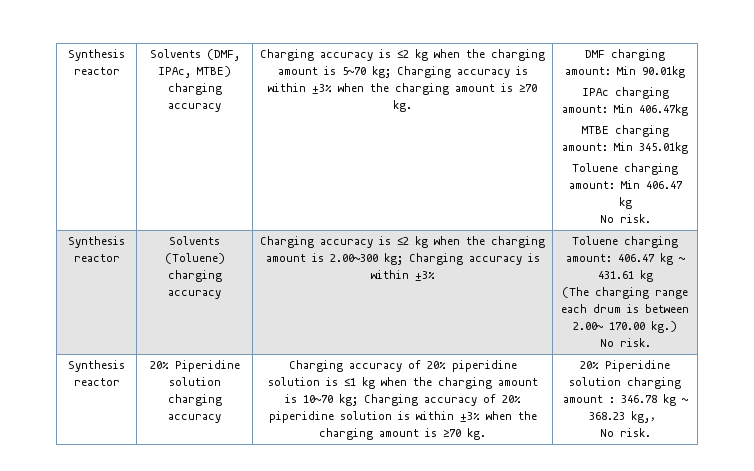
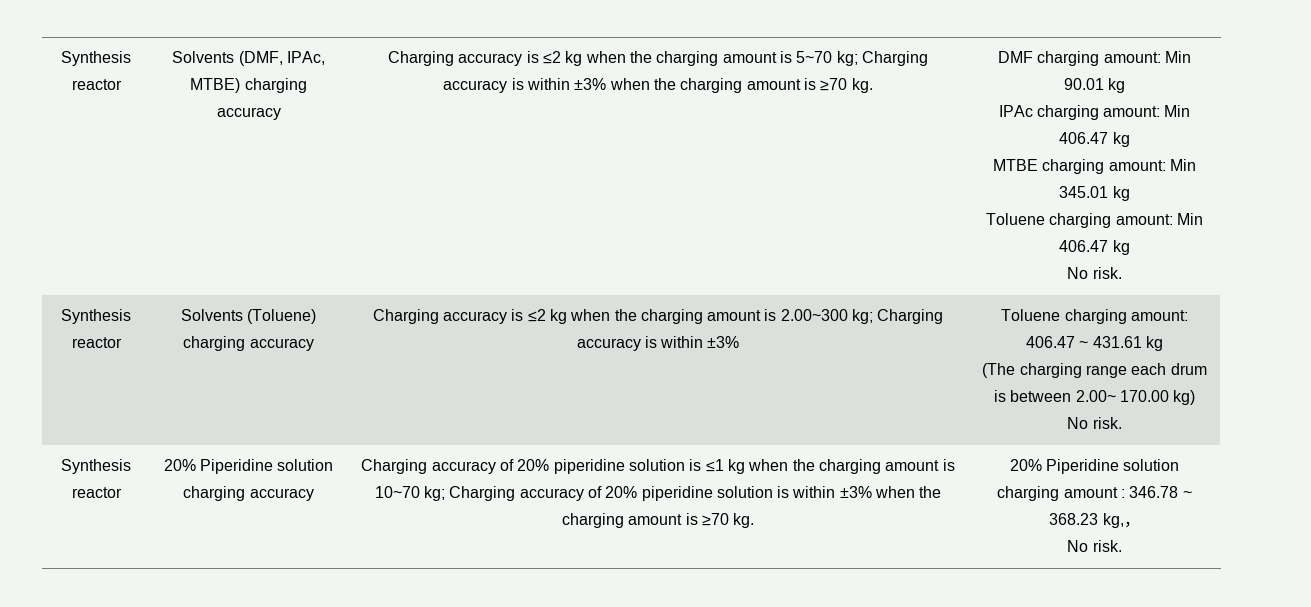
[642,66,685,78] 90.01kg -> [1063,78,1126,93] 90.01 kg
[639,104,688,116] 406.47kg -> [1059,132,1130,147] 406.47 kg
[639,142,688,154] 345.01kg -> [1059,186,1130,201] 345.01 kg
[659,253,673,265] kg -> (1076, 342) none
[651,321,677,333] kg.) -> [1173,390,1196,405] kg)
[662,394,676,406] kg -> (1179, 492) none

